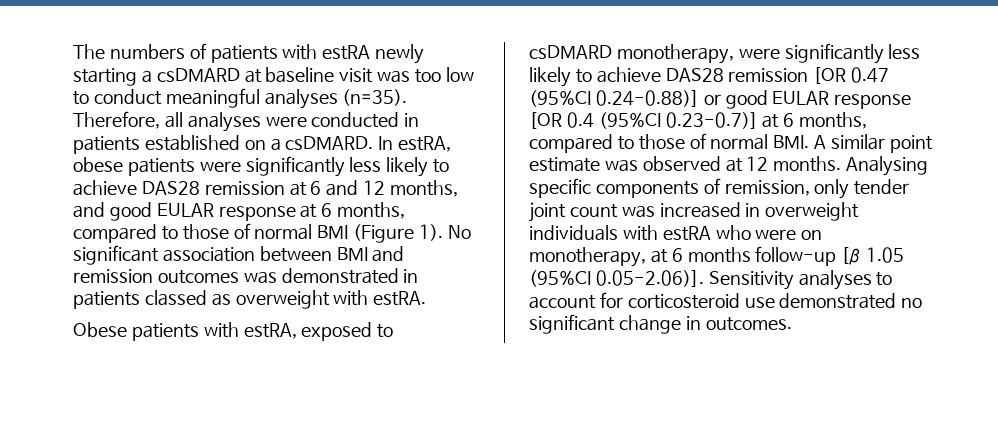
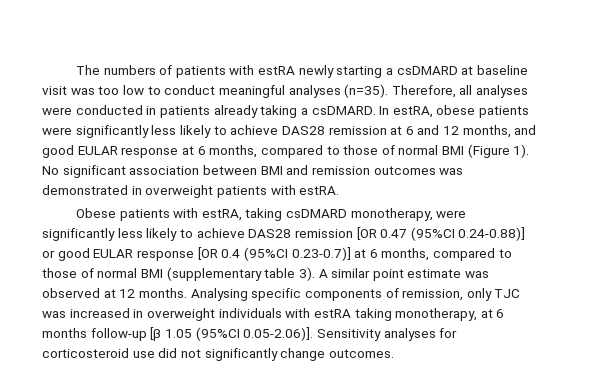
[144,135,266,151] established on -> [213,105,298,118] already taking
[73,290,330,309] patients classed as overweight -> [145,185,267,198] overweight patients
[301,322,394,341] exposed to -> [245,208,283,221] taking
[773,135,810,149] BMI. -> [140,267,315,281] BMI (supplementary table 3).
[854,179,910,195] [529,202,618,222] tender joint count -> [494,289,521,298] TJC
[715,225,823,240] who were on -> [354,308,392,321] taking
[876,272,893,286] [529,295,596,309] to account -> (436, 334) none
[779,293,923,309] [529,314,701,334] demonstrated no significant change in -> [158,348,326,361] did not significantly change

